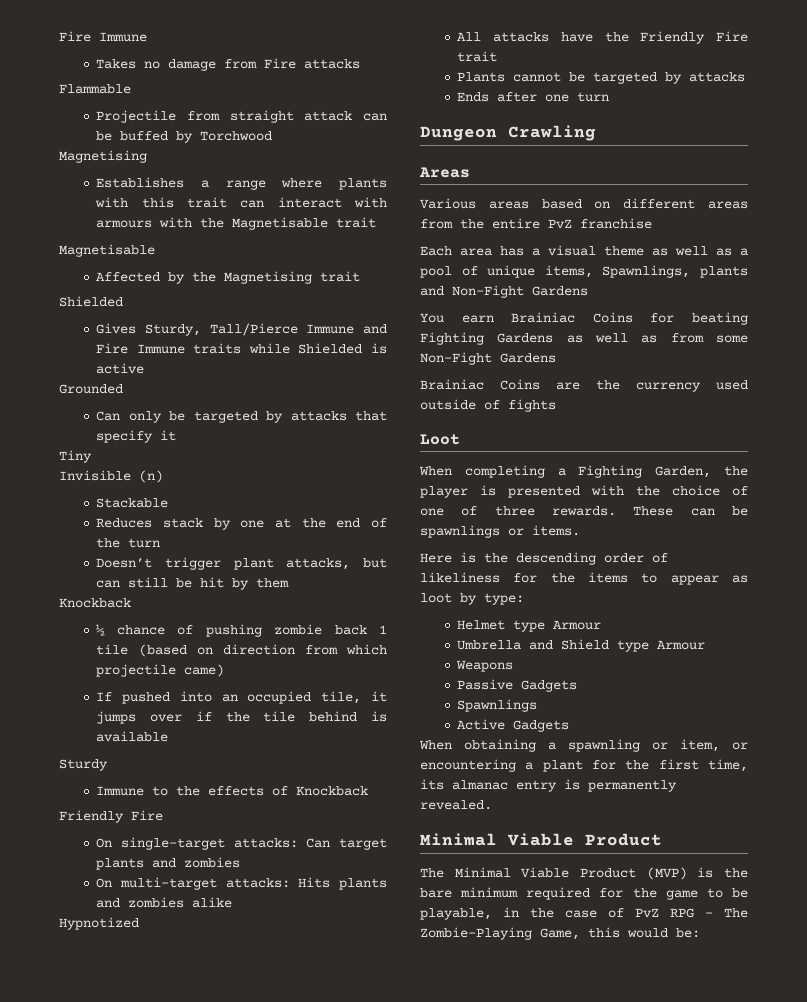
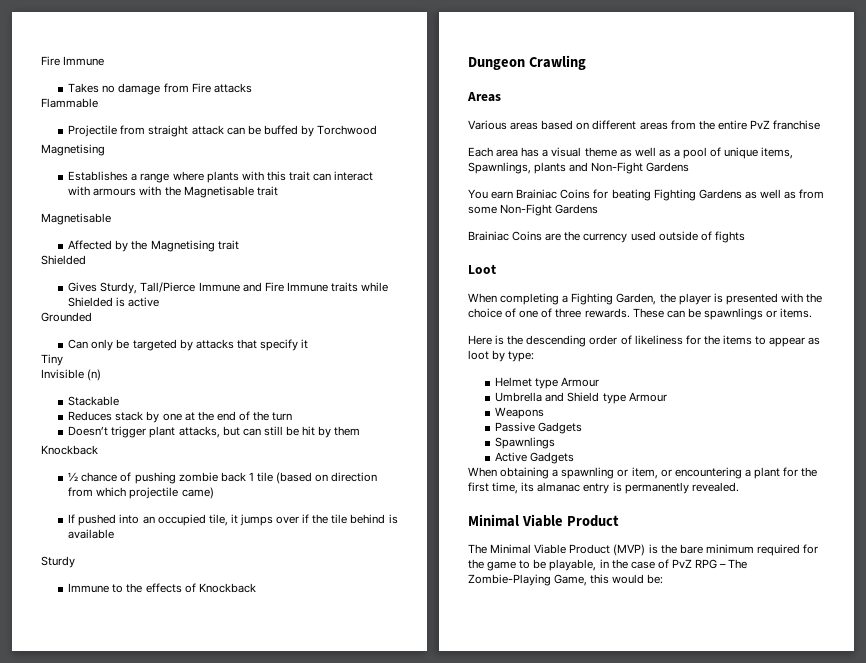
[59,810,163,823] [96,837,387,850] [96,857,241,870] [96,877,387,890] [96,897,233,908] [59,917,139,930] [457,31,748,44] [457,51,498,62] [457,72,746,84] [457,92,610,102] // Friendly Fire // On single-target attacks: Can target plants and zombies // On multi-target attacks: Hits plants and zombies alike // Hypnotized // All attacks have the Friendly Fire trait // Plants cannot be targeted by attacks // Ends after one turn -> (256, 588) none

